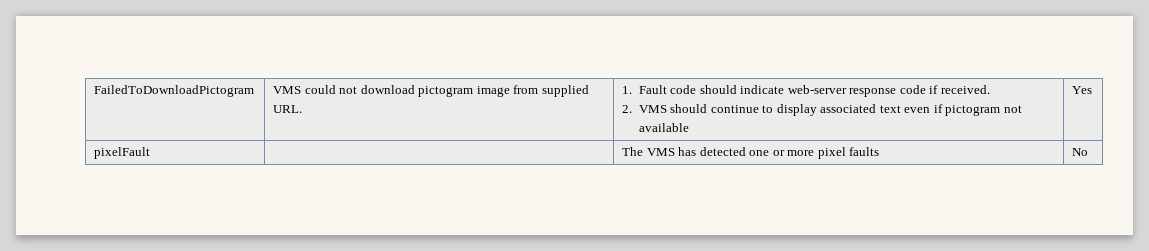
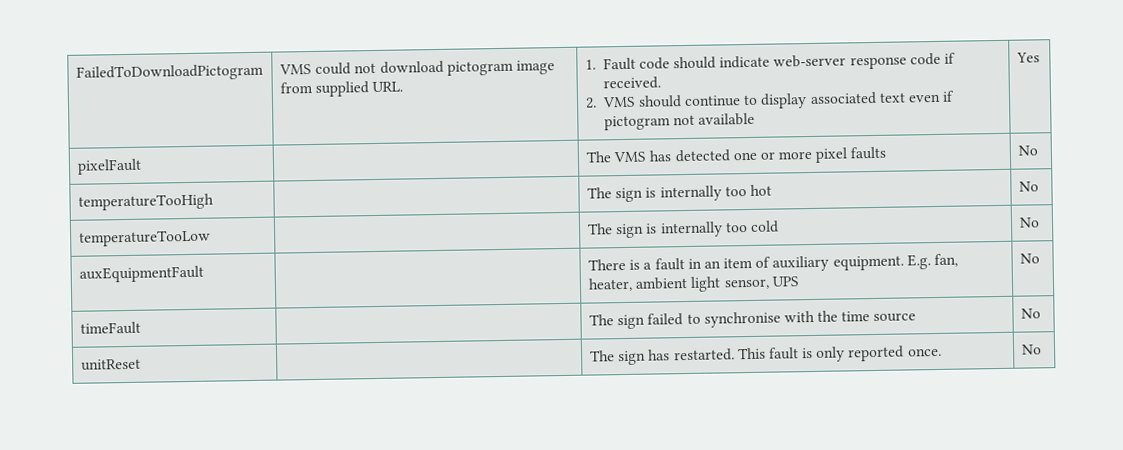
(1089, 152) none -> [77,193,214,211] [586,184,772,203] [1018,181,1039,192] [78,229,211,247] [586,220,779,239] [1018,217,1040,228] [78,265,204,283] [587,253,958,272] [587,276,800,292] [1019,253,1040,264] [79,321,141,335] [588,310,917,330] [1020,308,1041,319] [80,358,141,371] [589,345,942,366] [1020,344,1042,355] // temperatureTooHigh | | The sign is internally too hot | No // temperatureTooLow | | The sign is internally too cold | No // auxEquipmentFault | | There is a fault in an item of auxiliary equipment. E.g. fan, heater, ambient light sensor, UPS | No // timeFault | | The sign failed to synchronise with the time source | No // unitReset | | The sign has restarted. This fault is only reported once. | No

